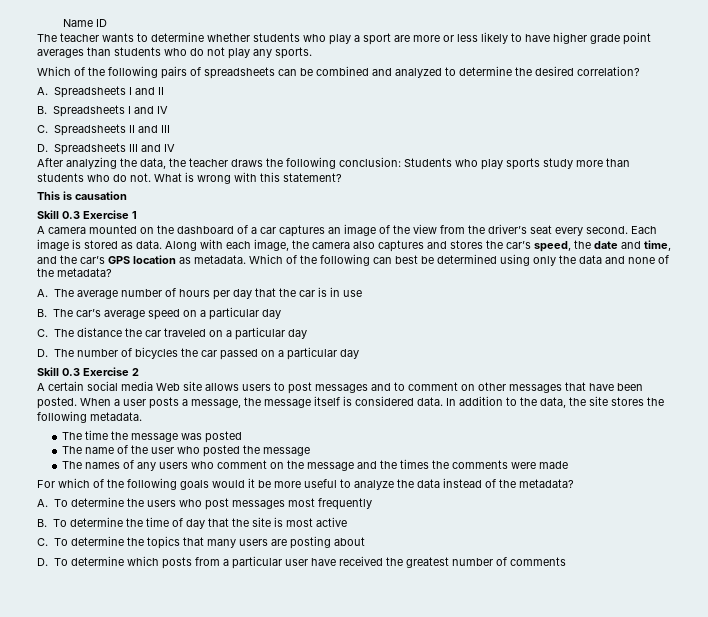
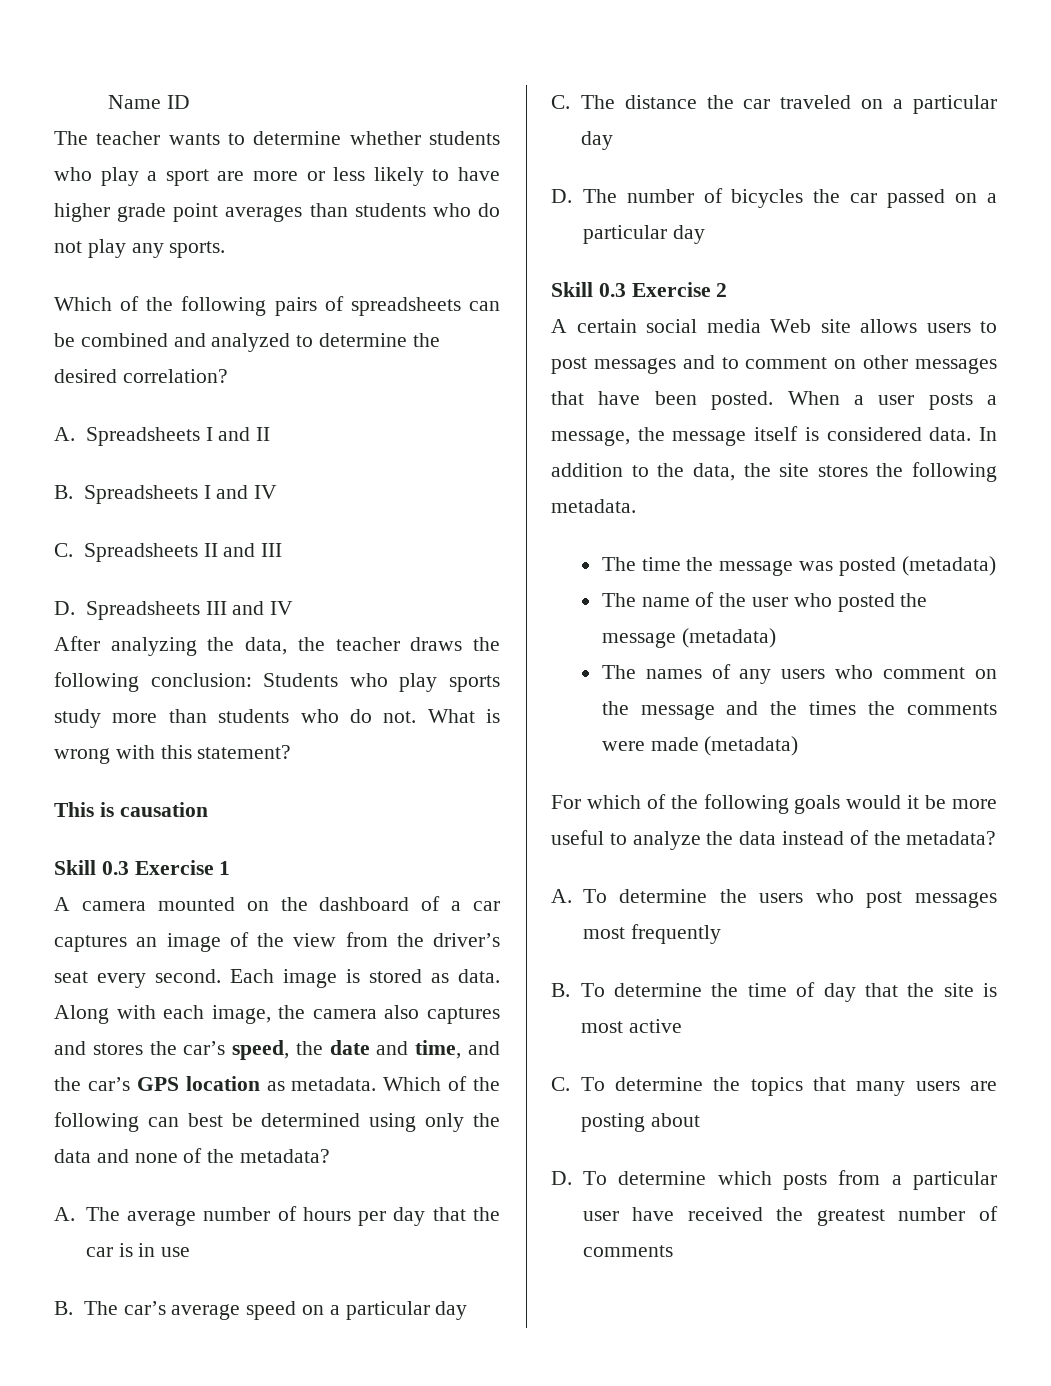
(243, 437) none -> [901,556,996,576] (metadata)
(311, 451) none -> [681,628,776,648] (metadata)
(569, 465) none -> [704,736,799,756] (metadata)

